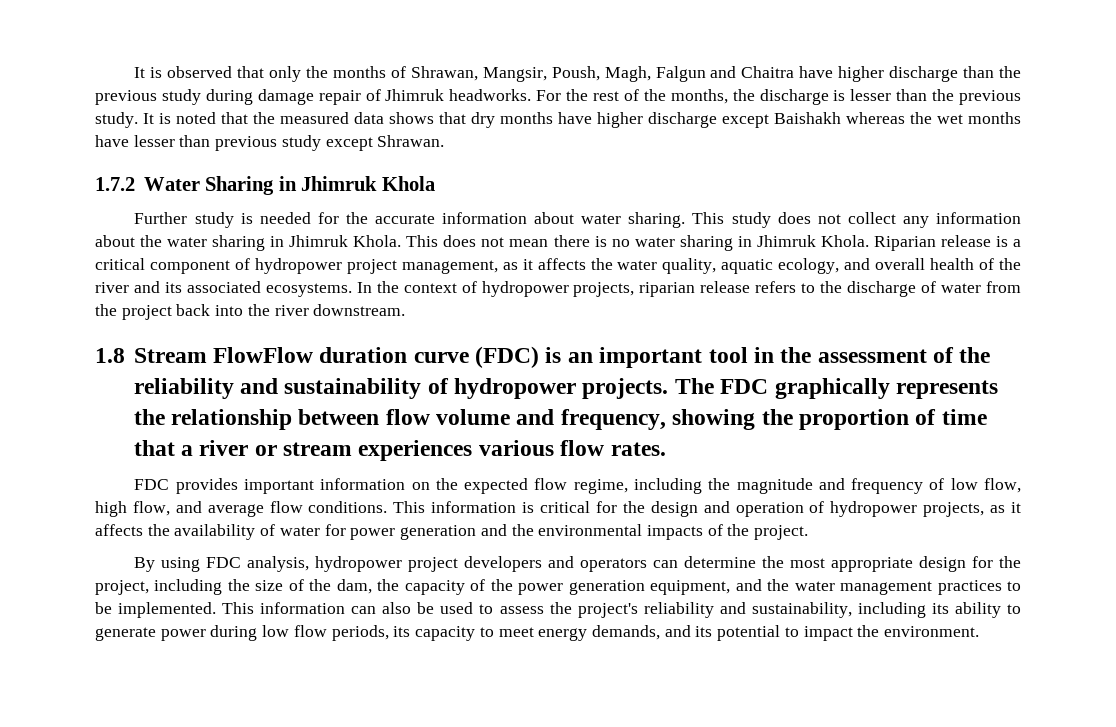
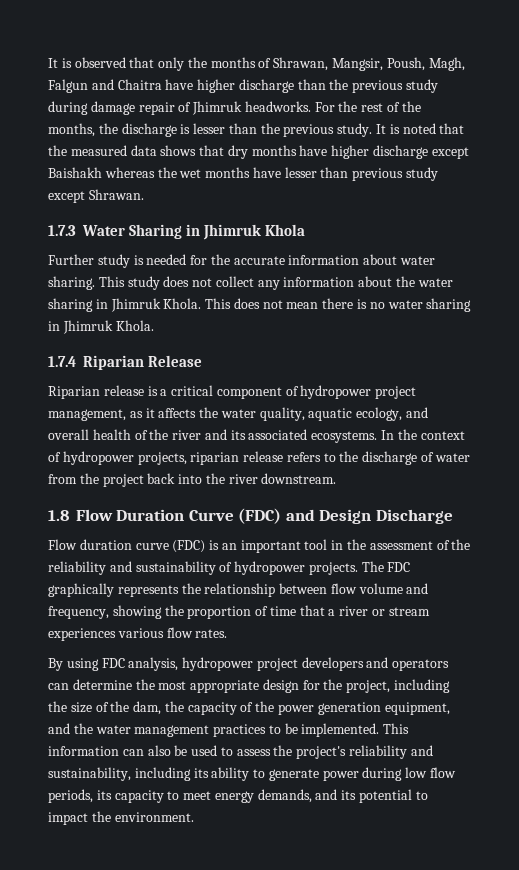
[95,177,135,191] 1.7.2 -> [48,225,76,236] 1.7.3
(869, 241) none -> [48,355,203,370] // 1.7.4 Riparian Release //
[133,347,314,363] Stream FlowFlow -> [76,508,453,524] [48,539,77,550] Flow Duration Curve (FDC) and Design Discharge // Flow
[134,478,1021,494] [95,501,1022,517] [95,524,809,540] // FDC provides important information on the expected flow regime, including the magnitude and frequency of low flow, high flow, and average flow conditions. This information is critical for the design and operation of hydropower projects, as it affects the availability of water for power generation and the environmental impacts of the project. -> (228, 633) none

